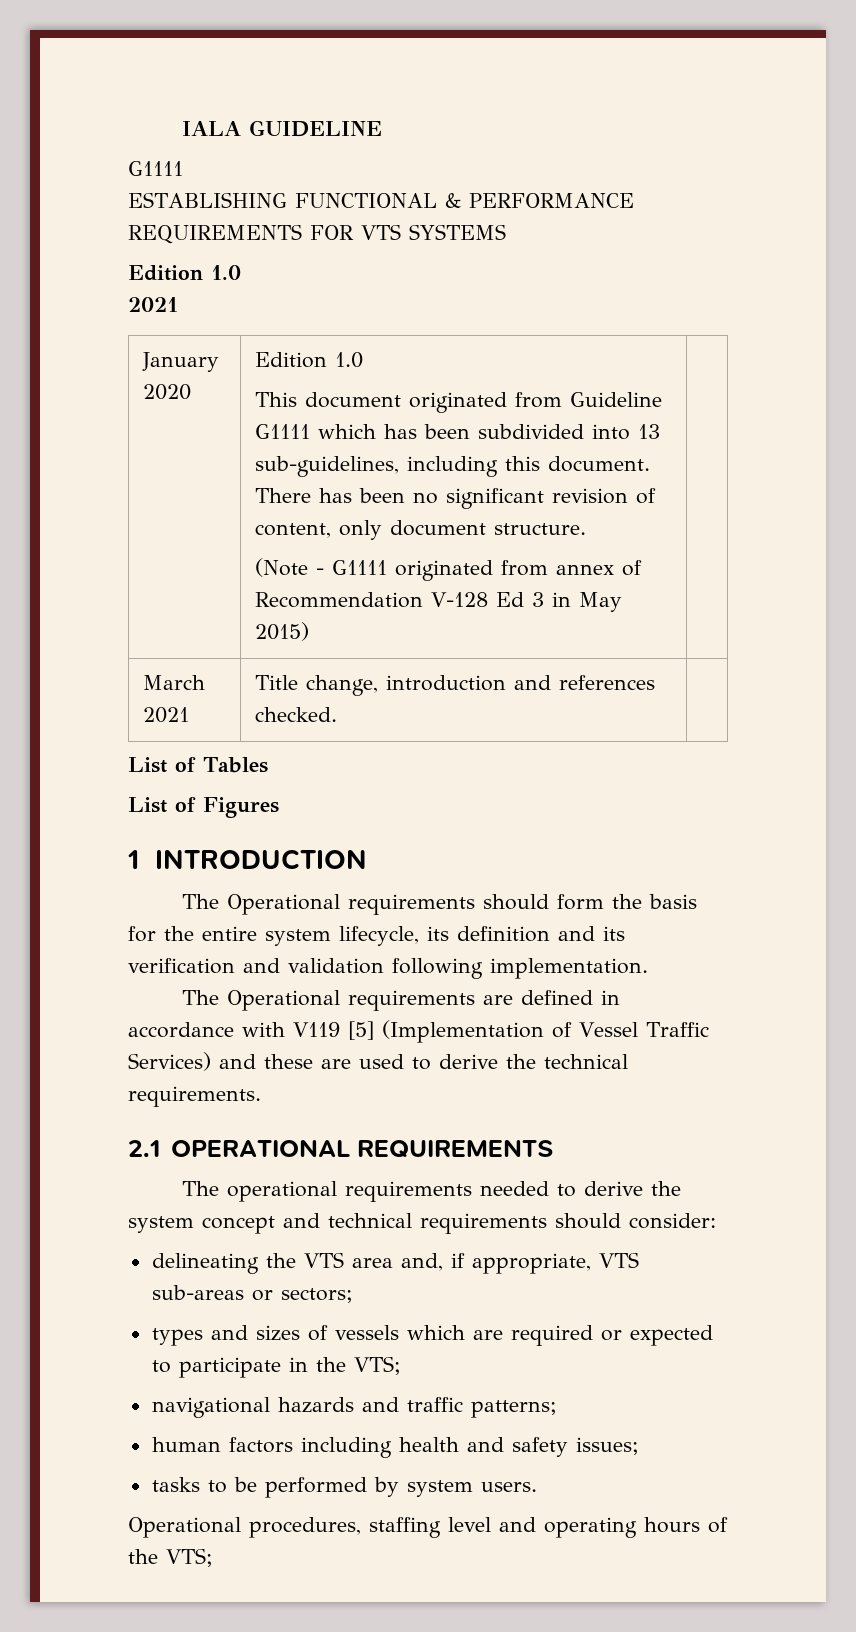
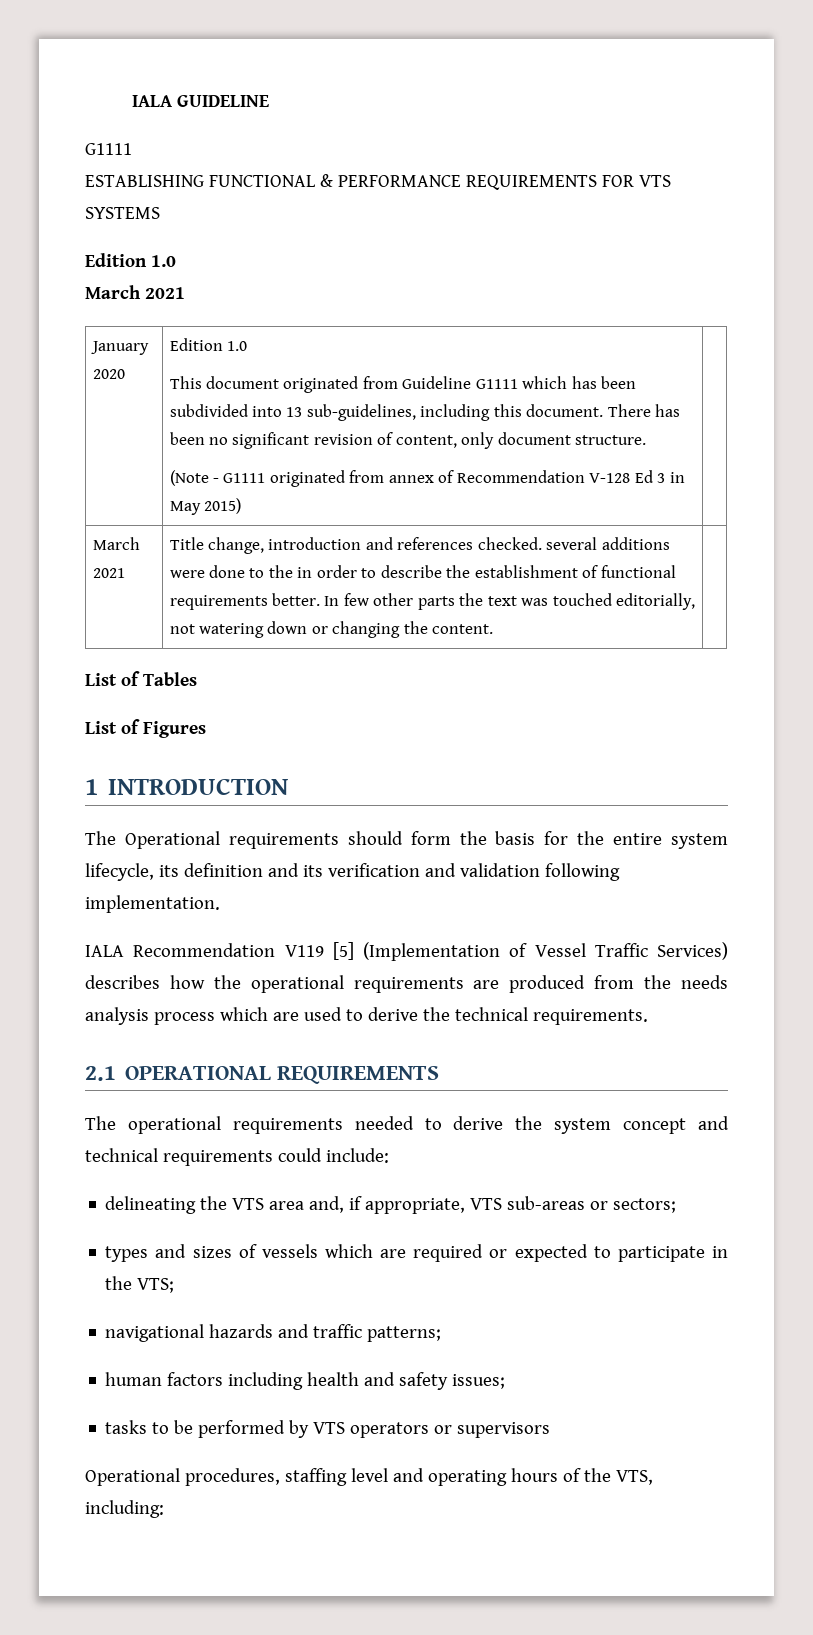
(241, 272) none -> [85,285,141,299] March
(337, 714) none -> [546,537,670,550] [169,565,676,578] [169,593,696,610] [169,621,494,638] several additions were done to the in order to describe the establishment of functional requirements better. In few other parts the text was touched editorially, not watering down or changing the content.
[182,990,621,1011] [128,1022,285,1038] The Operational requirements are defined in accordance with -> [85,943,276,957] IALA Recommendation
[219,1054,313,1069] and these -> [85,975,729,993] [85,1007,268,1025] describes how the operational requirements are produced from the needs analysis process which
[555,1213,716,1229] should consider: -> [277,1148,389,1163] could include:
[406,1480,537,1497] system users. -> [313,1422,551,1438] VTS operators or supervisors
[166,1548,213,1567] VTS; -> [615,1470,653,1485] [85,1500,164,1518] VTS, including:

